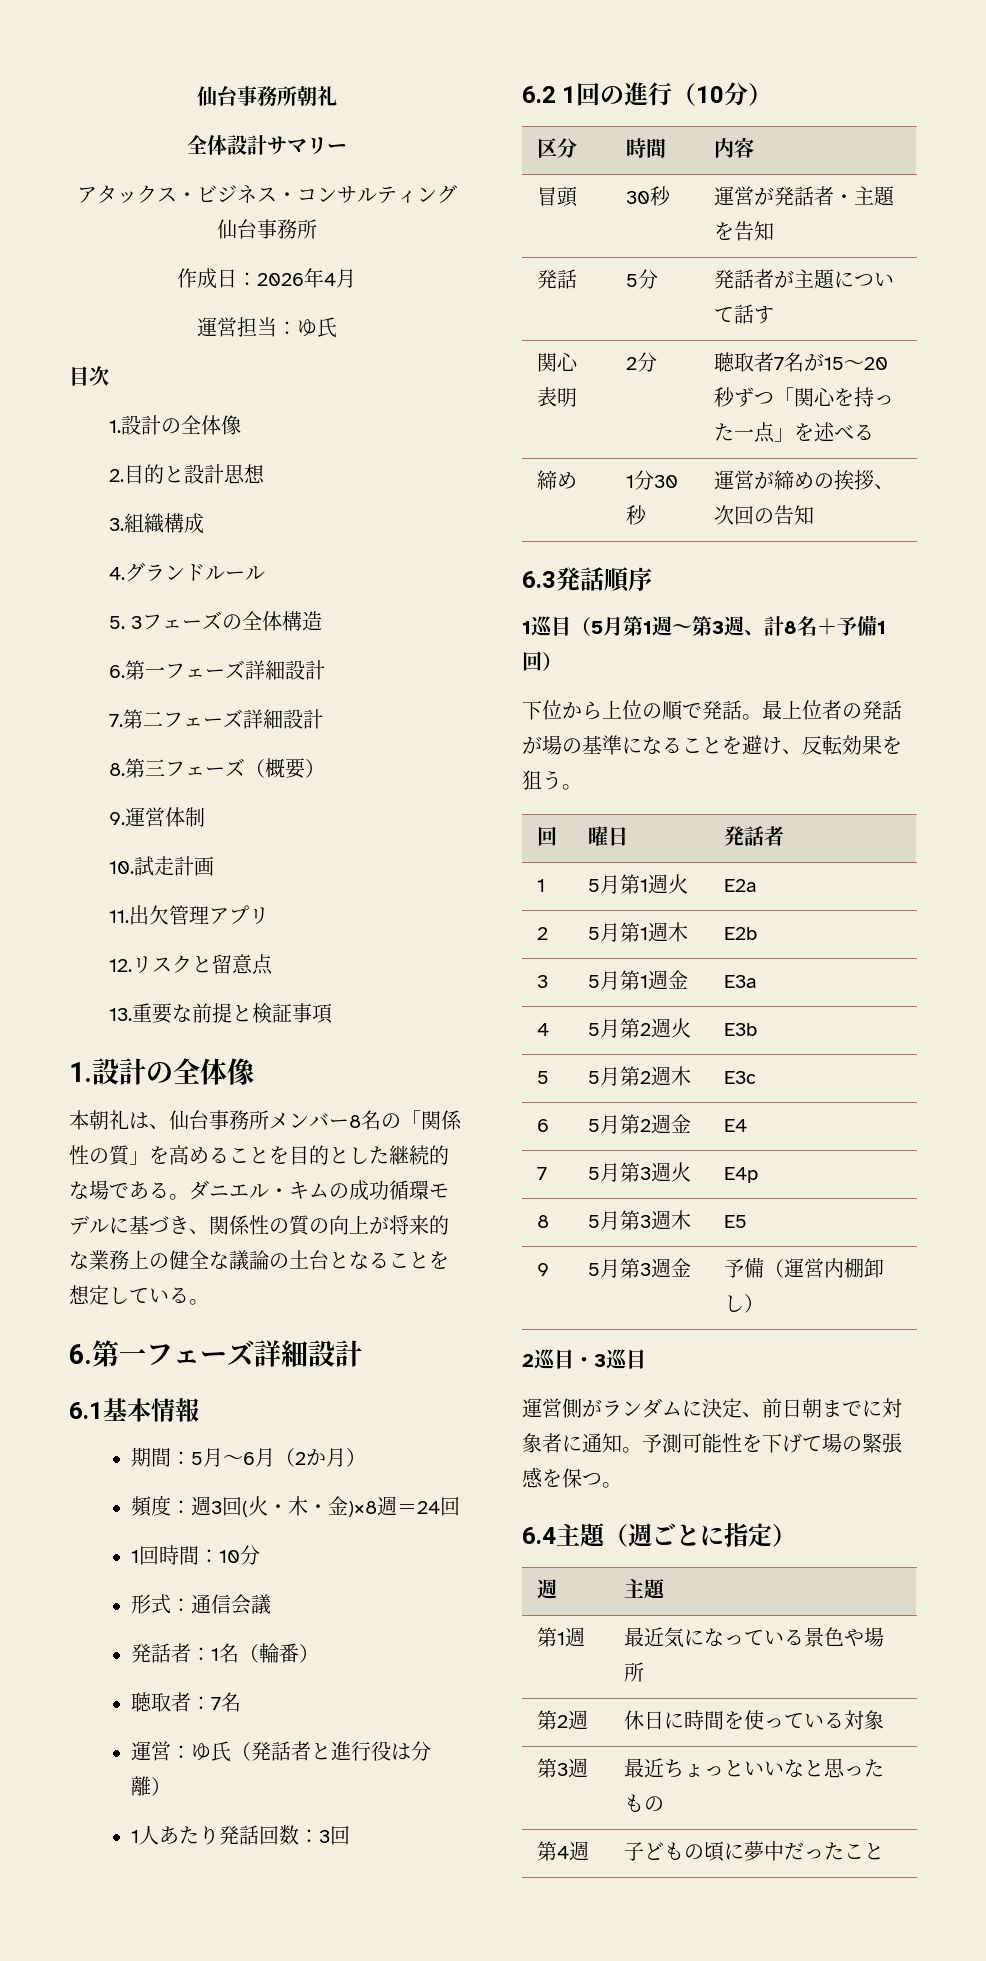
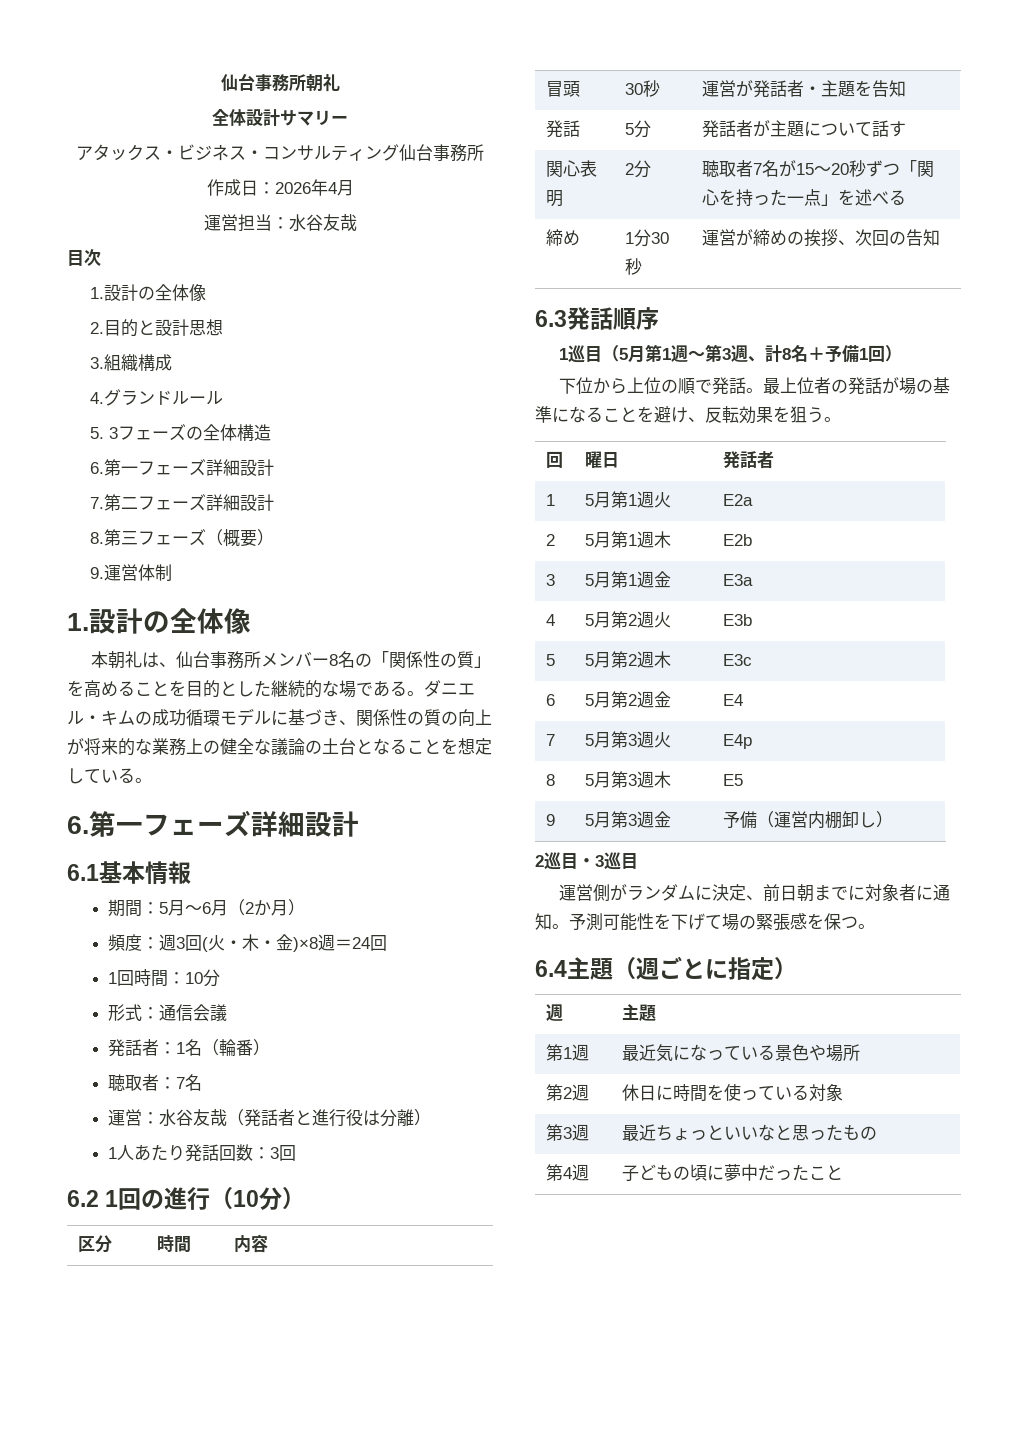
[296,317,337,338] ゆ氏 -> [288,214,357,231] 水谷友哉
[108,856,214,876] [108,905,269,925] [108,954,273,975] [108,1003,332,1024] // 10.試走計画 // 11.出欠管理アプリ // 12.リスクと留意点 // 13.重要な前提と検証事項 -> (172, 572) none
[190,1741,231,1762] ゆ氏 -> [159,1109,228,1126] 水谷友哉

